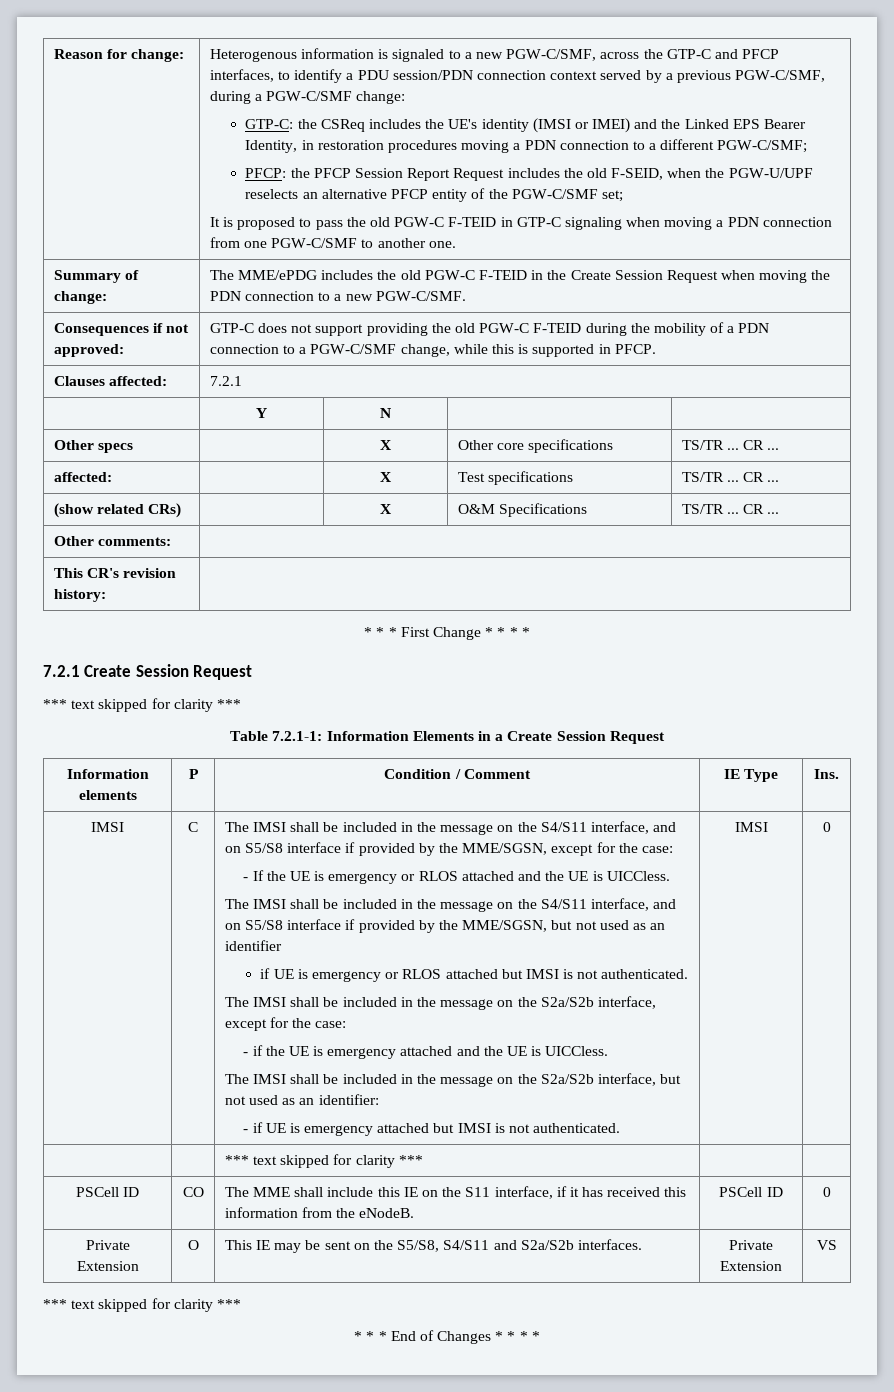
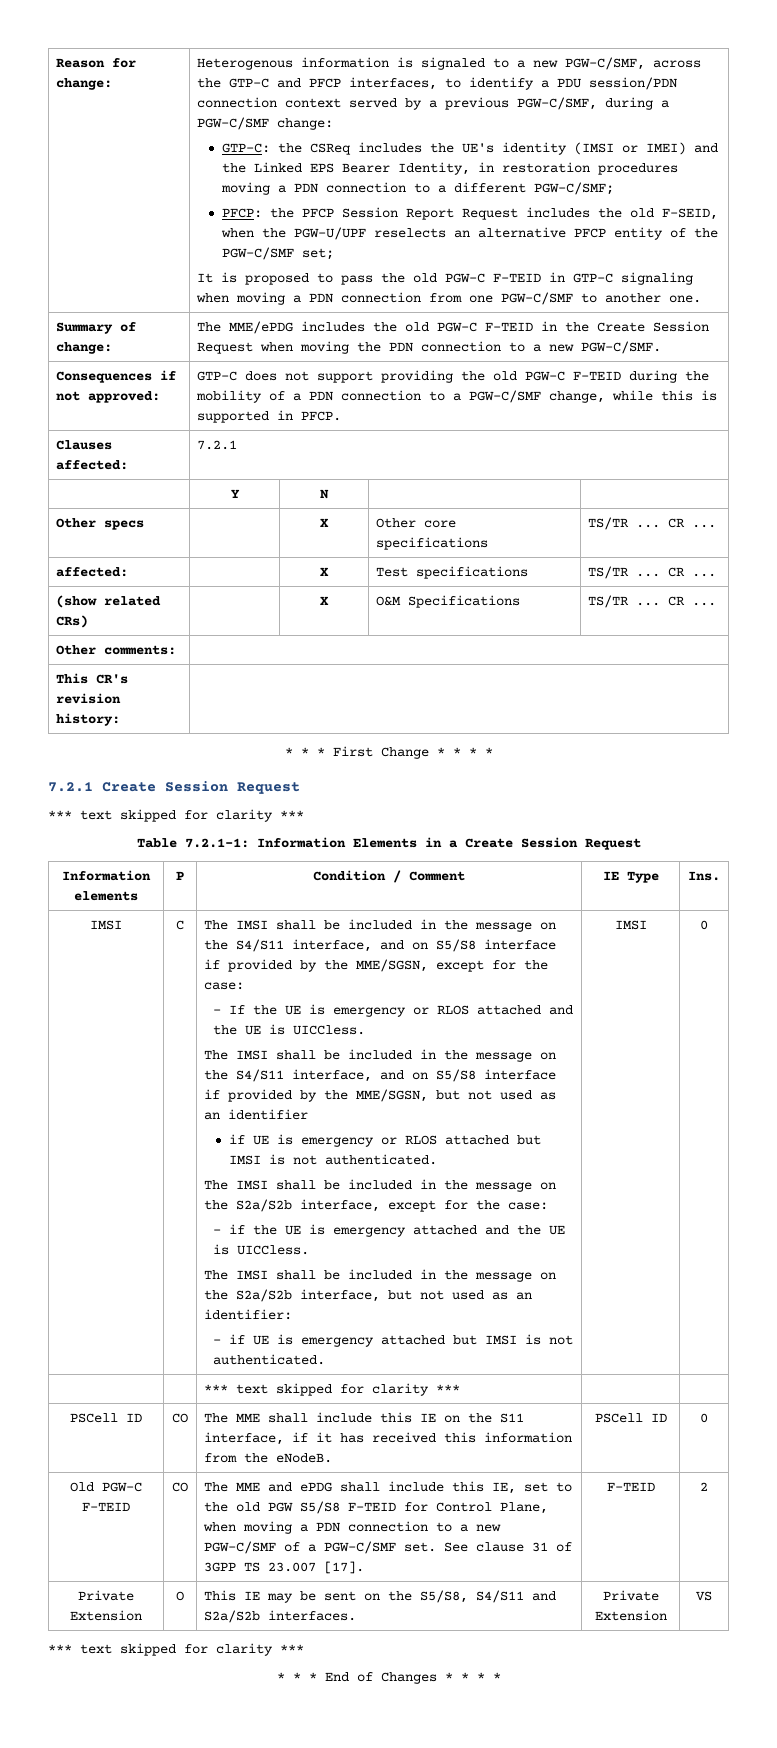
(831, 1192) none -> [70,1482,142,1492] [82,1502,130,1511] [172,1482,188,1492] [203,1481,572,1494] [203,1501,548,1514] [202,1521,501,1534] [203,1541,572,1554] [203,1561,364,1574] [606,1482,655,1491] [700,1482,708,1491] // Old PGW-C F-TEID | CO | The MME and ePDG shall include this IE, set to the old PGW S5/S8 F-TEID for Control Plane, when moving a PDN connection to a new PGW-C/SMF of a PGW-C/SMF set. See clause 31 of 3GPP TS 23.007 [17]. | F-TEID | 2

